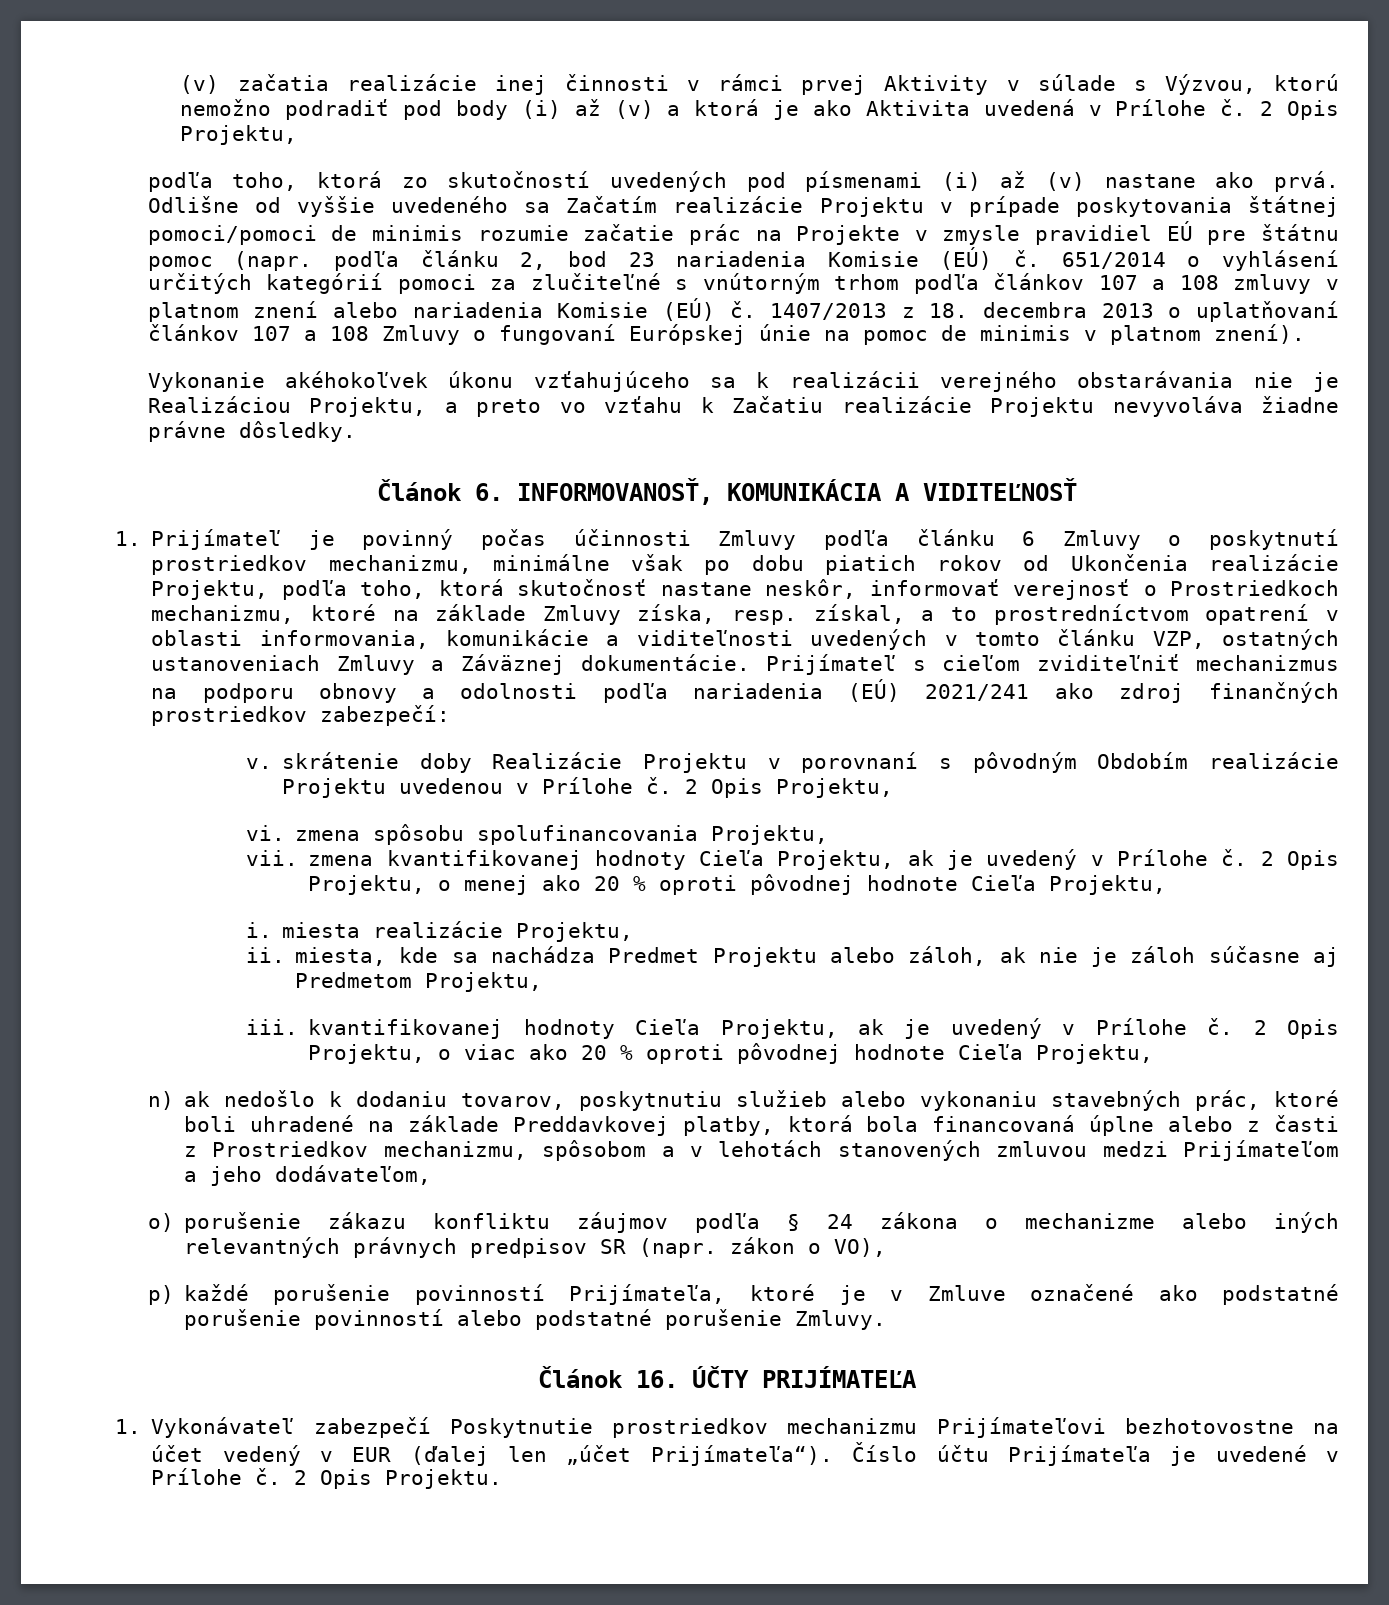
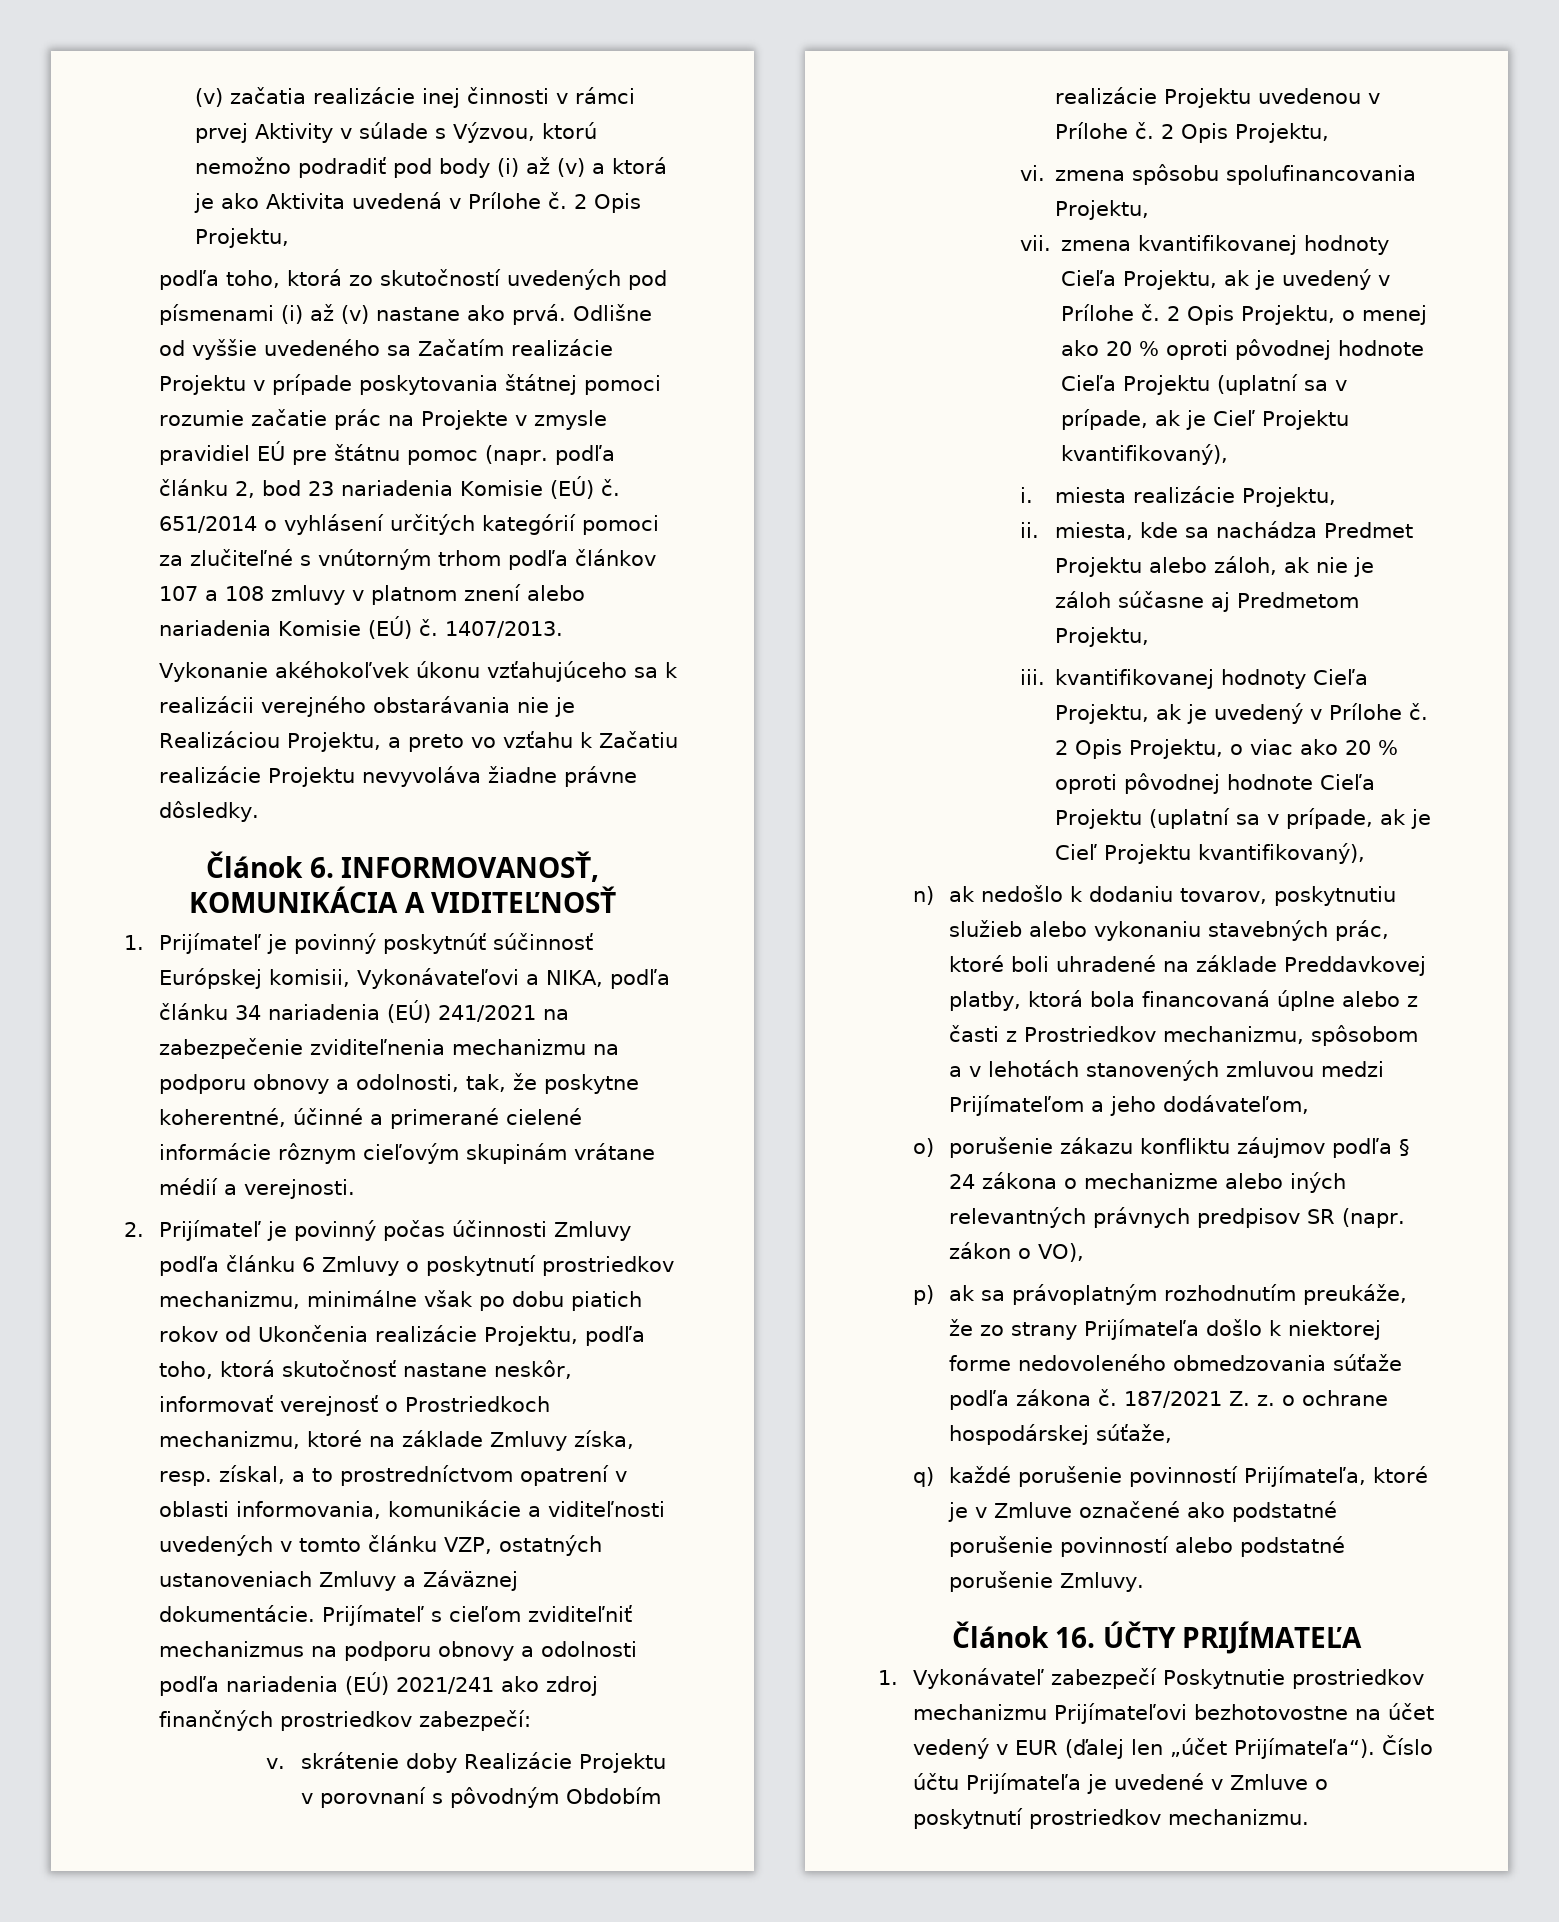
[147,225,464,245] pomoci/pomoci de minimis -> [584,375,662,395] pomoci
[770,301,1339,322] [147,324,1305,345] 1407/2013 z 18. decembra 2013 o uplatňovaní článkov 107 a 108 Zmluvy o fungovaní Európskej únie na pomoc de minimis v platnom znení). -> [445,621,564,638] 1407/2013.
(454, 539) none -> [383,933,594,954] [159,968,671,989] [159,1000,570,1023] [159,1038,620,1059] [159,1073,640,1094] [159,1108,583,1129] [159,1143,656,1164] [159,1178,356,1199] [124,1220,377,1241] poskytnúť súčinnosť Európskej komisii, Vykonávateľovi a NIKA, podľa článku 34 nariadenia (EÚ) 241/2021 na zabezpečenie zviditeľnenia mechanizmu na podporu obnovy a odolnosti, tak, že poskytne koherentné, účinné a primerané cielené informácie rôznym cieľovým skupinám vrátane médií a verejnosti. // 2. Prijímateľ je povinný
[1049,875,1167,895] Projektu, -> [1122,374,1347,395] [1060,409,1349,430] [1060,444,1228,465] Projektu (uplatní sa v prípade, ak je Cieľ Projektu kvantifikovaný),
[1036,1044,1154,1064] Projektu, -> [1055,808,1432,829] [1055,843,1366,864] Projektu (uplatní sa v prípade, ak je Cieľ Projektu kvantifikovaný),
(174, 1295) none -> [948,1284,1407,1305] [948,1319,1381,1340] [948,1354,1402,1371] [948,1389,1388,1410] [948,1424,1172,1445] [913,1467,935,1487] ak sa právoplatným rozhodnutím preukáže, že zo strany Prijímateľa došlo k niektorej forme nedovoleného obmedzovania súťaže podľa zákona č. 187/2021 Z. z. o ochrane hospodárskej súťaže, // q)
[151,1468,503,1489] Prílohe č. 2 Opis Projektu. -> [1230,1774,1329,1790] [913,1808,1310,1829] Zmluve o poskytnutí prostriedkov mechanizmu.

